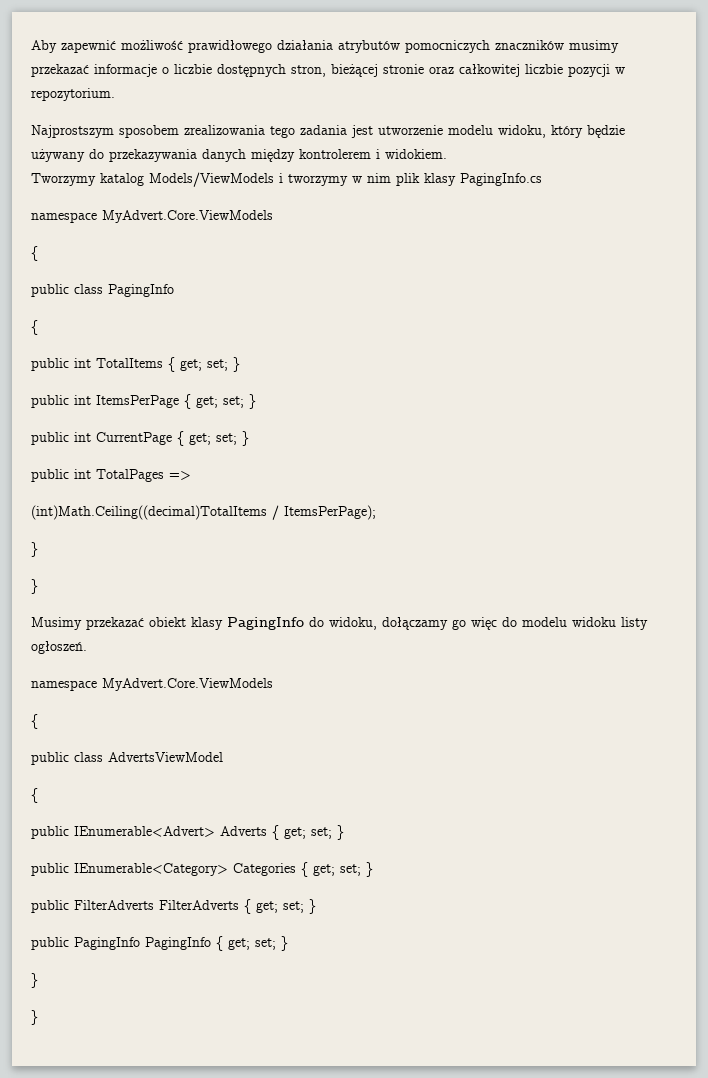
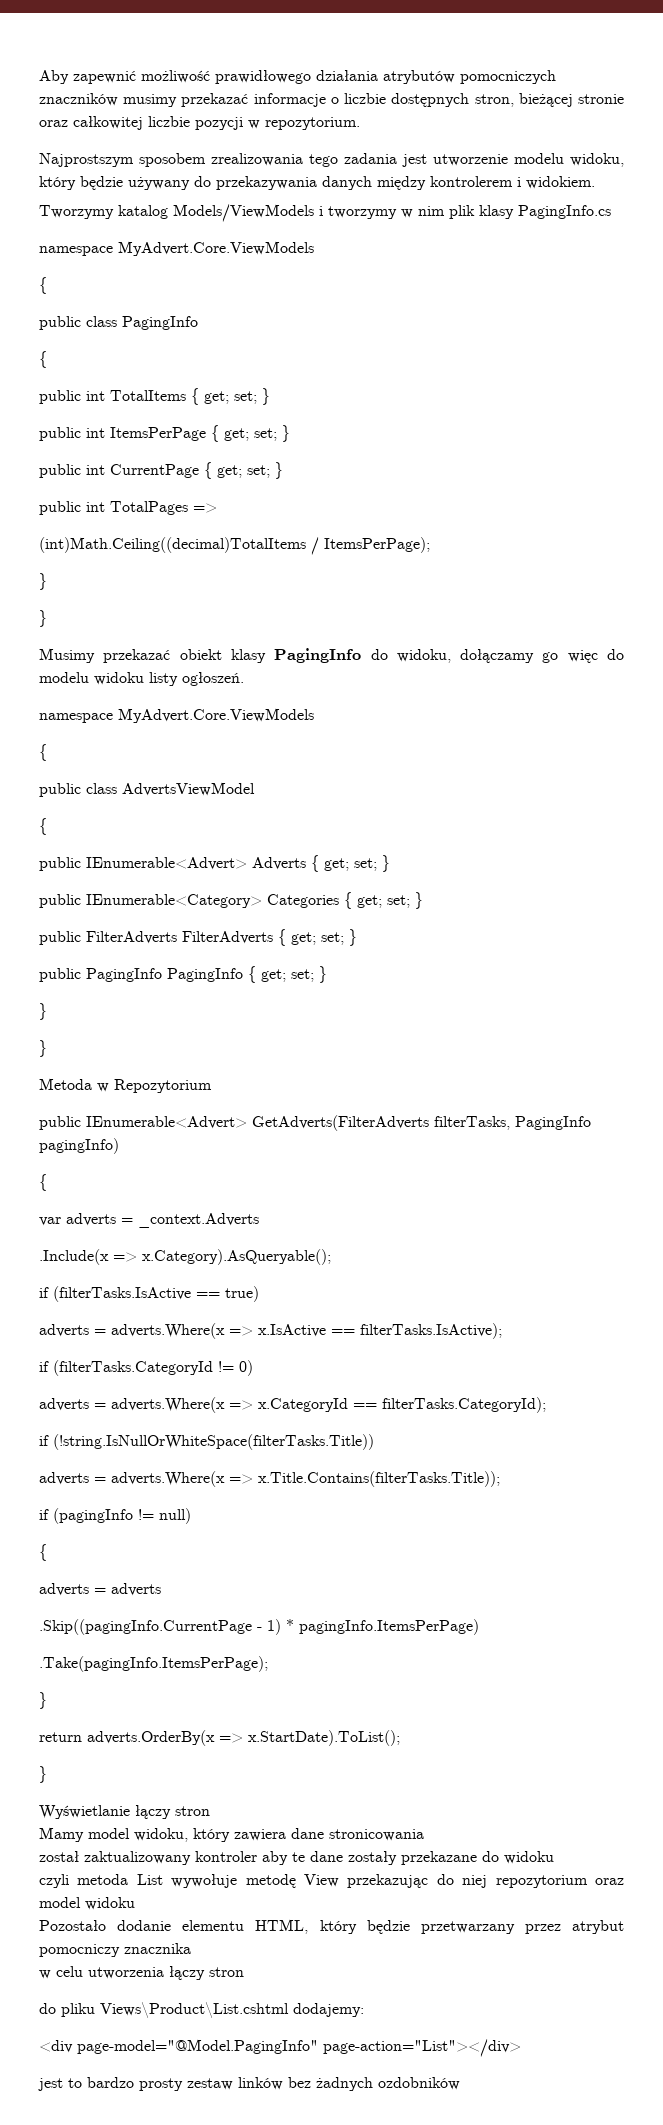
(38, 1017) none -> [39,1078,212,1093] [39,1115,591,1131] [39,1138,119,1154] [39,1174,47,1191] [39,1213,259,1228] [39,1249,331,1265] [39,1286,259,1302] [39,1323,502,1339] [39,1360,253,1376] [39,1397,546,1413] [39,1434,374,1450] [39,1471,500,1487] [39,1508,191,1524] [39,1544,47,1561] [39,1583,161,1596] [39,1619,479,1635] [39,1656,268,1672] [39,1692,47,1709] [39,1730,400,1746] [39,1766,47,1783] [39,1805,210,1819] [39,1827,424,1842] [39,1851,554,1865] [39,1874,624,1888] [39,1897,135,1910] [39,1919,624,1934] [39,1943,191,1957] [39,1966,244,1980] [39,2002,364,2018] [39,2039,521,2057] [38,2077,460,2091] // Metoda w Repozytorium // public IEnumerable<Advert> GetAdverts(FilterAdverts filterTasks, PagingInfo pagingInfo) // { // var adverts = _context.Adverts // .Include(x => x.Category).AsQueryable(); // if (filterTasks.IsActive == true) // adverts = adverts.Where(x => x.IsActive == filterTasks.IsActive); // if (filterTasks.CategoryId != 0) // adverts = adverts.Where(x => x.CategoryId == filterTasks.CategoryId); // if (!string.IsNullOrWhiteSpace(filterTasks.Title)) // adverts = adverts.Where(x => x.Title.Contains(filterTasks.Title)); // if (pagingInfo != null) // { // adverts = adverts // .Skip((pagingInfo.CurrentPage - 1) * pagingInfo.ItemsPerPage) // .Take(pagingInfo.ItemsPerPage); // } // return adverts.OrderBy(x => x.StartDate).ToList(); // } // Wyświetlanie łączy stron // Mamy model widoku, który zawiera dane stronicowania // został zaktualizowany kontroler aby te dane zostały przekazane do widoku // czyli metoda List wywołuje metodę View przekazując do niej repozytorium oraz model widoku // Pozostało dodanie elementu HTML, który będzie przetwarzany przez atrybut pomocniczy znacznika // w celu utworzenia łączy stron // do pliku Views\Product\List.cshtml dodajemy: // <div page-model="@Model.PagingInfo" page-action="List"></div> // jest to bardzo prosty zestaw linków bez żadnych ozdobników

